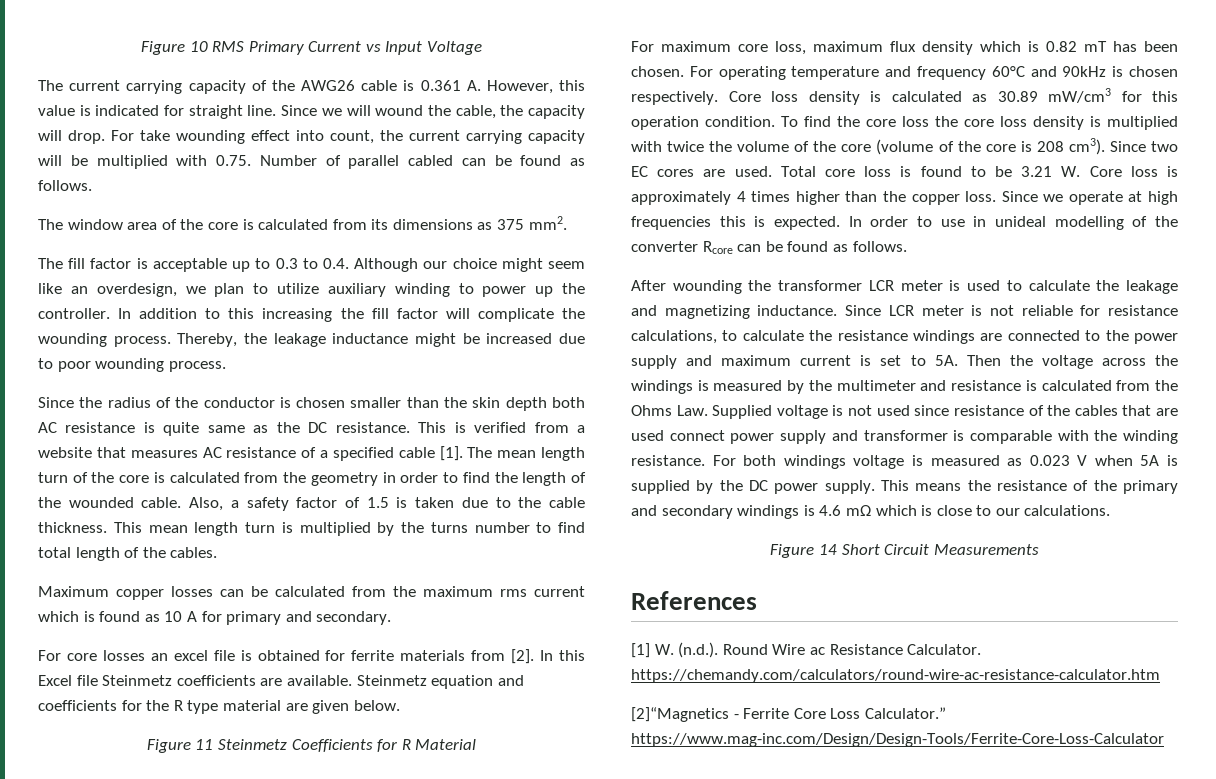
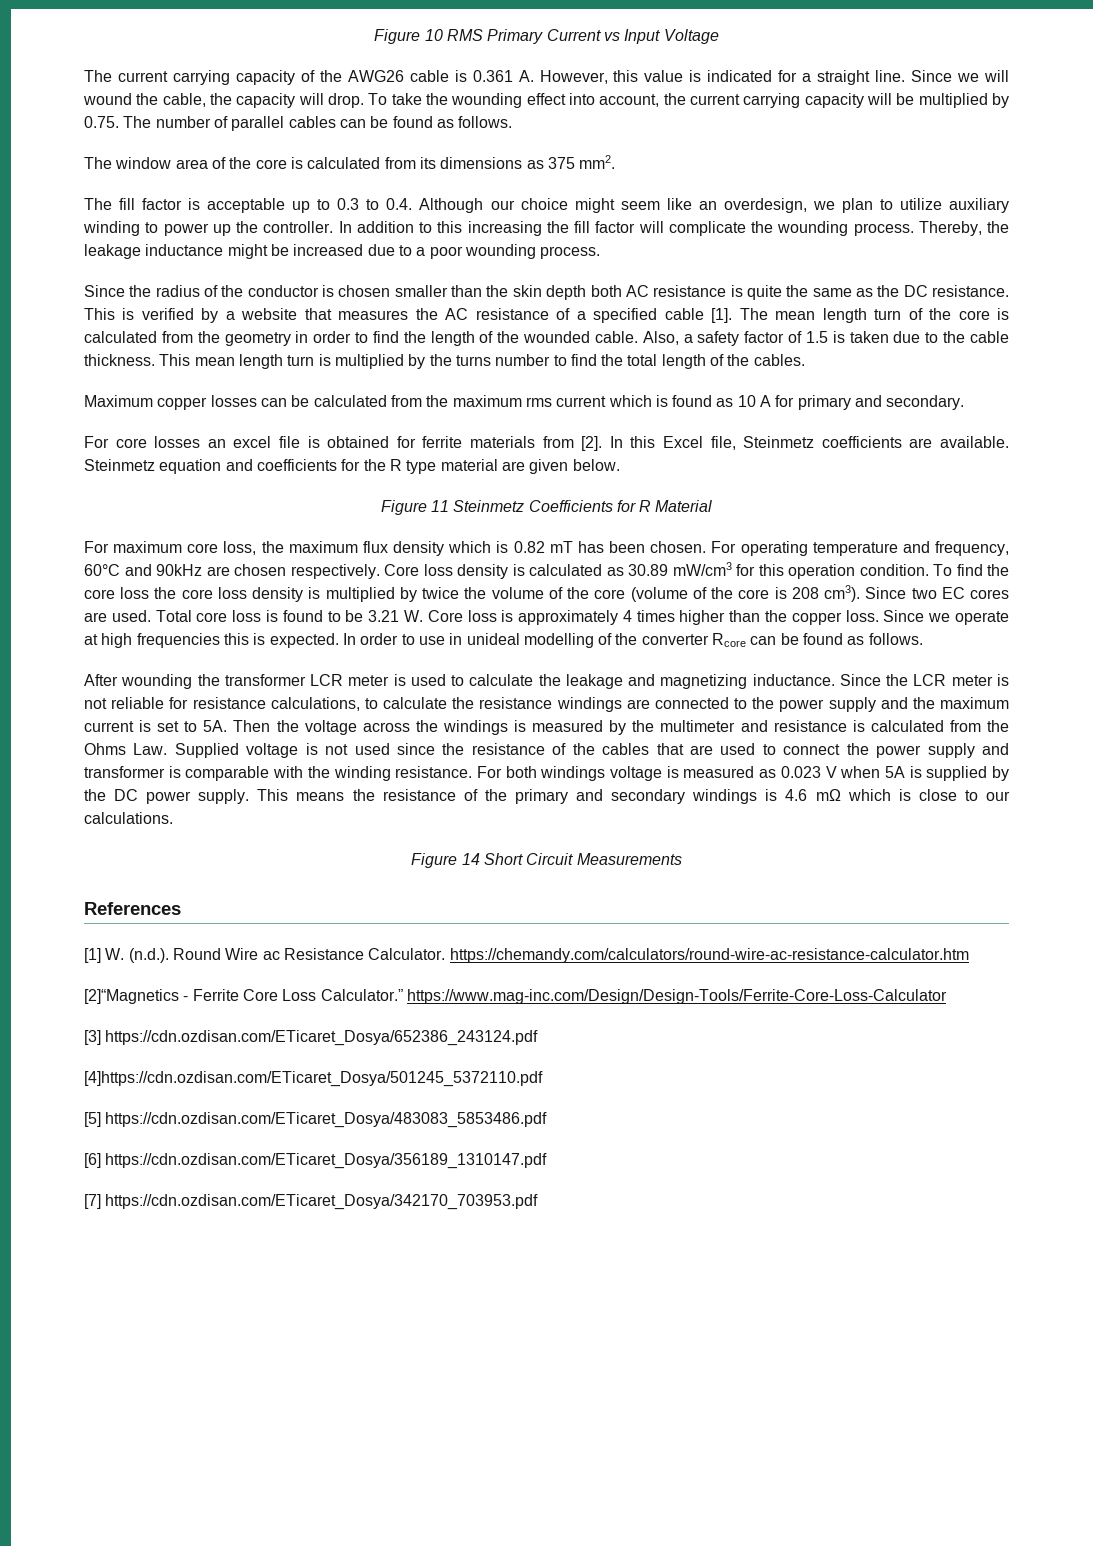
(185, 110) none -> [802,73,812,82] a
[111,130,170,141] For take -> [368,93,448,105] To take the
[330,130,374,144] count, -> [599,94,660,107] account,
[176,155,317,166] with 0.75. Number -> [992,93,1010,108] [84,116,211,128] by 0.75. The number
[408,155,453,166] cabled -> [288,116,336,128] cables
(53, 363) none -> [416,247,426,256] a
(200, 429) none -> [786,285,809,297] the
[534,422,569,433] from -> [201,308,219,323] by
(198, 454) none -> [415,308,438,320] the
(585, 527) none -> [601,354,624,366] the
[76,675,98,686] file -> [710,436,736,450] file,
(806, 48) none -> [261,541,284,553] the
[917,66,986,80] frequency -> [934,541,1009,556] frequency,
[1112,66,1124,77] is -> [206,566,230,576] are
[631,141,662,152] with -> [399,587,417,602] by
(882, 310) none -> [886,674,909,686] the
(713, 360) none -> [912,697,935,709] the
(950, 410) none -> [442,743,465,755] the
[669,430,725,441] connect -> [762,743,869,755] to connect the
(1164, 740) none -> [84,1030,539,1046] [84,1071,543,1087] [84,1112,548,1128] [84,1153,548,1169] [84,1194,539,1210] // [3] https://cdn.ozdisan.com/ETicaret_Dosya/652386_243124.pdf // [4]https://cdn.ozdisan.com/ETicaret_Dosya/501245_5372110.pdf // [5] https://cdn.ozdisan.com/ETicaret_Dosya/483083_5853486.pdf // [6] https://cdn.ozdisan.com/ETicaret_Dosya/356189_1310147.pdf // [7] https://cdn.ozdisan.com/ETicaret_Dosya/342170_703953.pdf

